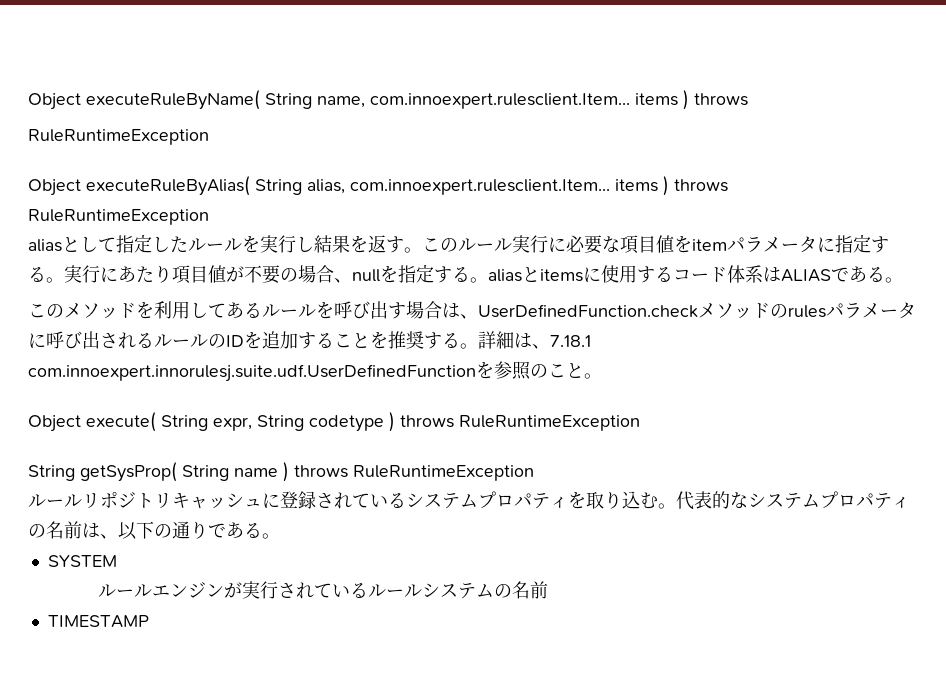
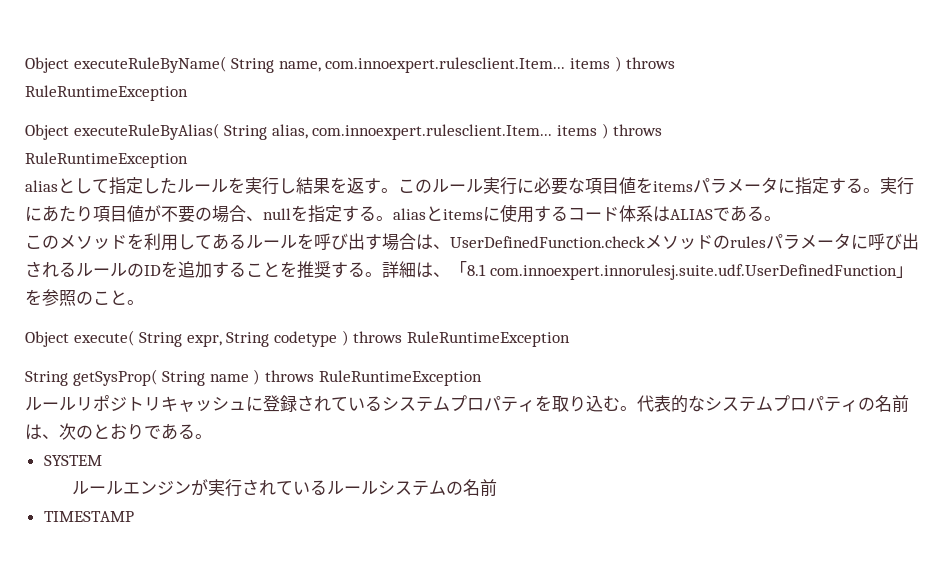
[692,239,727,251] item -> [653,181,693,192] items
[550,335,591,347] [28,364,476,382] 7.18.1 com.innoexpert.innorulesj.suite.udf.UserDefinedFunction -> [450,261,913,280] 「8.1 com.innoexpert.innorulesj.suite.udf.UserDefinedFunction」
[118,521,190,540] 以下の通 -> [59,423,127,440] 次のとお

